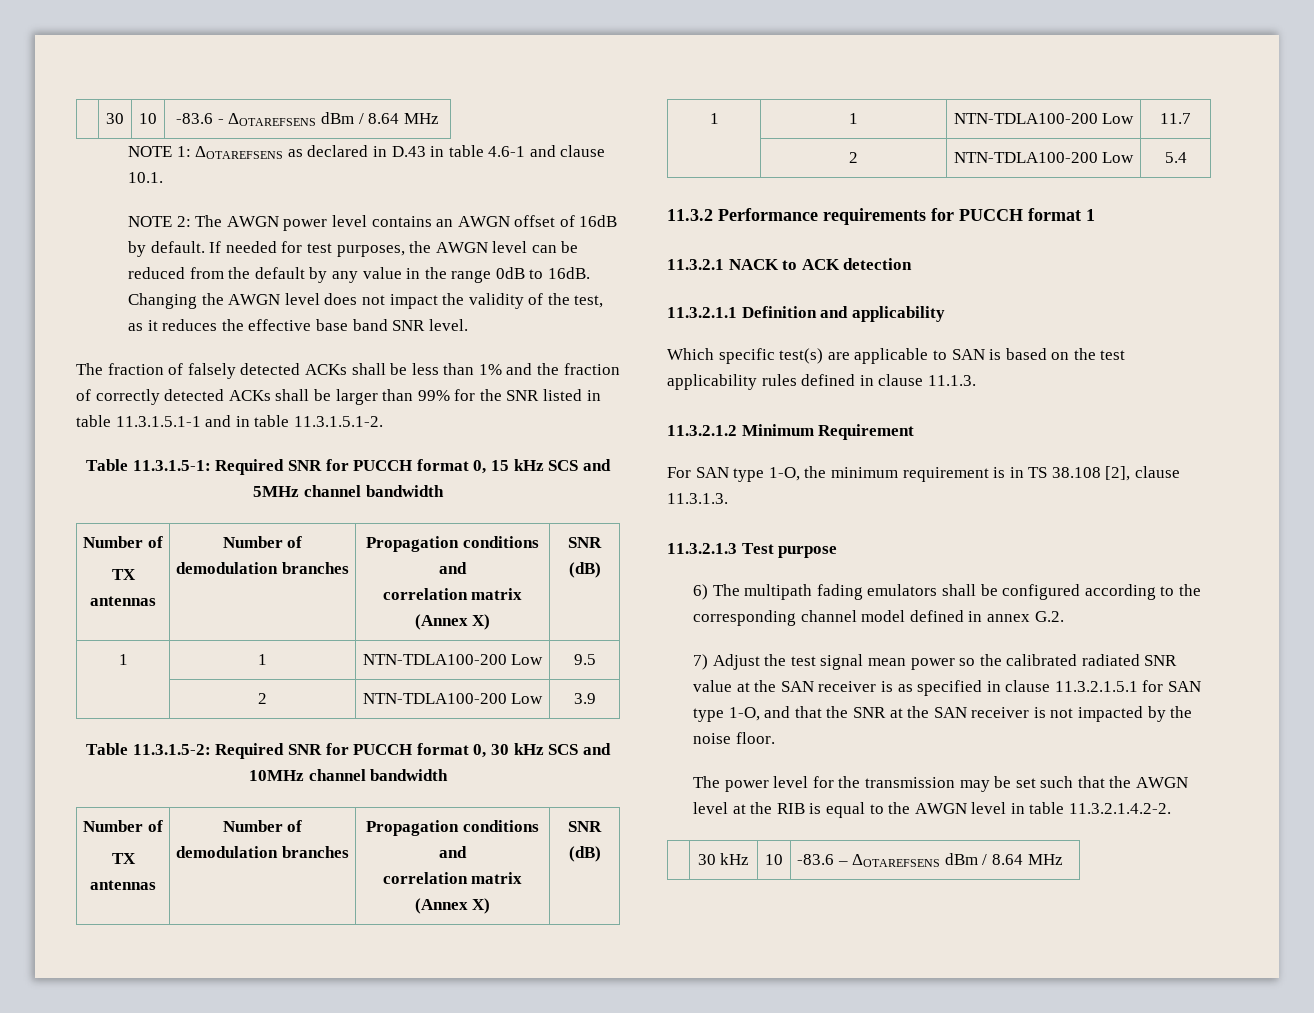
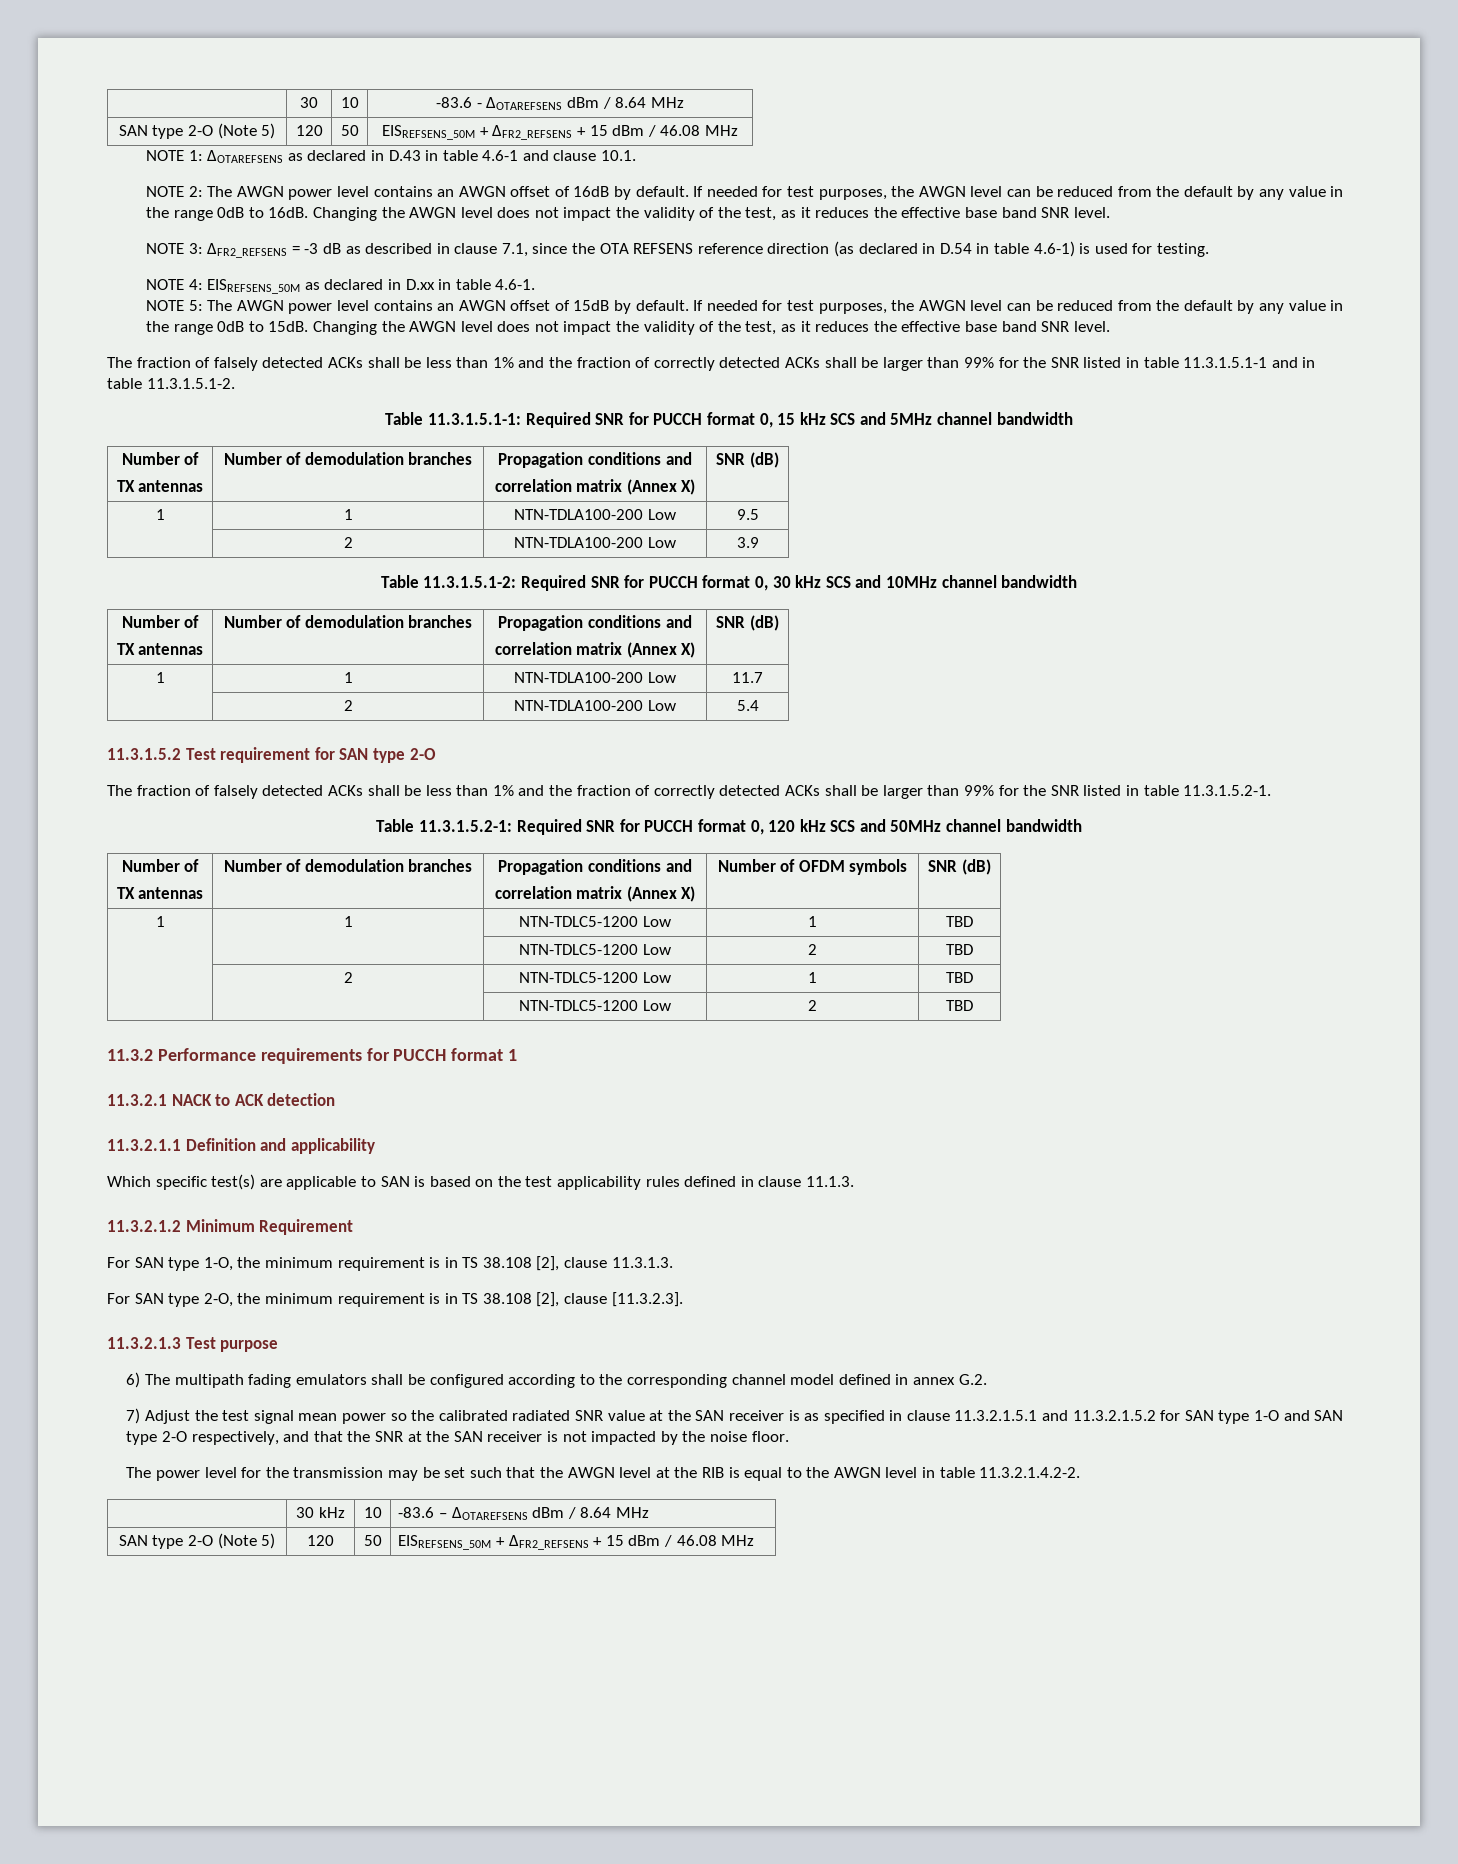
(439, 118) none -> [118,123,276,139] [295,125,323,136] [340,125,359,136] [382,125,738,140] // SAN type 2-O (Note 5) | 120 | 50 | EISREFSENS_50M + ΔFR2_REFSENS + 15 dBm / 46.08 MHz
(468, 325) none -> [145,241,1209,258] [145,279,536,294] [145,300,1344,314] [145,321,1110,335] // NOTE 3: ΔFR2_REFSENS = -3 dB as described in clause 7.1, since the OTA REFSENS reference direction (as declared in D.54 in table 4.6-1) is used for testing. // NOTE 4: EISREFSENS_50M as declared in D.xx in table 4.6-1. // NOTE 5: The AWGN power level contains an AWGN offset of 15dB by default. If needed for test purposes, the AWGN level can be reduced from the default by any value in the range 0dB to 15dB. Changing the AWGN level does not impact the validity of the test, as it reduces the effective base band SNR level.
[132,460,211,471] 11.3.1.5-1: -> [427,413,521,425] 11.3.1.5.1-1:
[132,744,211,755] 11.3.1.5-2: -> [423,576,517,588] 11.3.1.5.1-2:
(1187, 157) none -> [107,747,436,763] [107,785,1272,799] [376,819,1082,835] [121,859,200,872] [116,887,204,899] [223,859,473,872] [498,859,692,875] [494,886,696,902] [717,859,908,875] [928,859,991,875] [155,916,165,927] [343,916,353,927] [519,916,671,927] [808,916,817,927] [946,916,973,927] [519,944,671,955] [808,944,817,955] [946,944,973,955] [343,972,353,983] [519,972,671,983] [808,972,817,983] [946,972,973,983] [519,1000,671,1011] [808,1000,817,1011] [946,1000,973,1011] // 11.3.1.5.2 Test requirement for SAN type 2-O // The fraction of falsely detected ACKs shall be less than 1% and the fraction of correctly detected ACKs shall be larger than 99% for the SNR listed in table 11.3.1.5.2-1. // Table 11.3.1.5.2-1: Required SNR for PUCCH format 0, 120 kHz SCS and 50MHz channel bandwidth // Number of // TX antennas | Number of demodulation branches | Propagation conditions and // correlation matrix (Annex X) | Number of OFDM symbols | SNR (dB) // 1 | 1 | NTN-TDLC5-1200 Low | 1 | TBD // | | NTN-TDLC5-1200 Low | 2 | TBD // | 2 | NTN-TDLC5-1200 Low | 1 | TBD // | | NTN-TDLC5-1200 Low | 2 | TBD
(728, 498) none -> [107,1292,683,1307] // For SAN type 2-O, the minimum requirement is in TS 38.108 [2], clause [11.3.2.3].
[1142,680,1202,692] [692,707,760,722] for SAN type 1-O, -> [1042,1410,1344,1424] [126,1431,279,1445] and 11.3.2.1.5.2 for SAN type 1-O and SAN type 2-O respectively,
(1063, 859) none -> [118,1533,276,1549] [307,1535,334,1546] [363,1535,382,1546] [398,1535,755,1550] // SAN type 2-O (Note 5) | 120 | 50 | EISREFSENS_50M + ΔFR2_REFSENS + 15 dBm / 46.08 MHz

